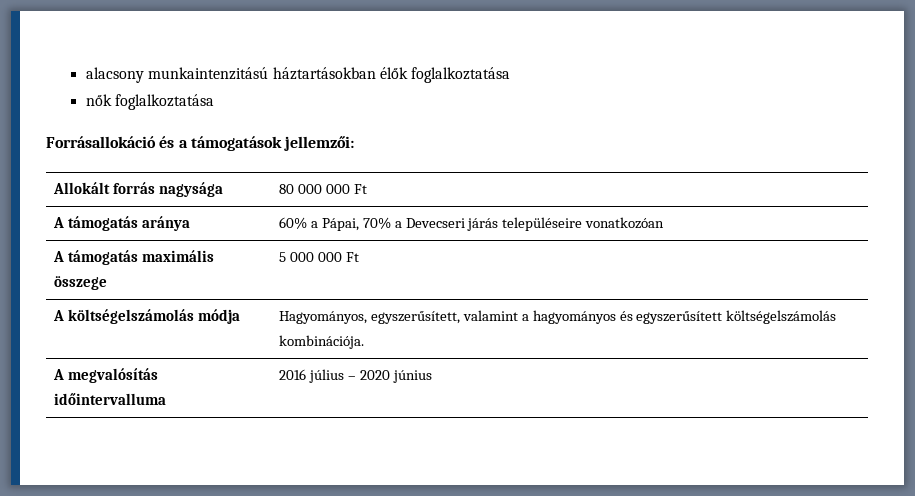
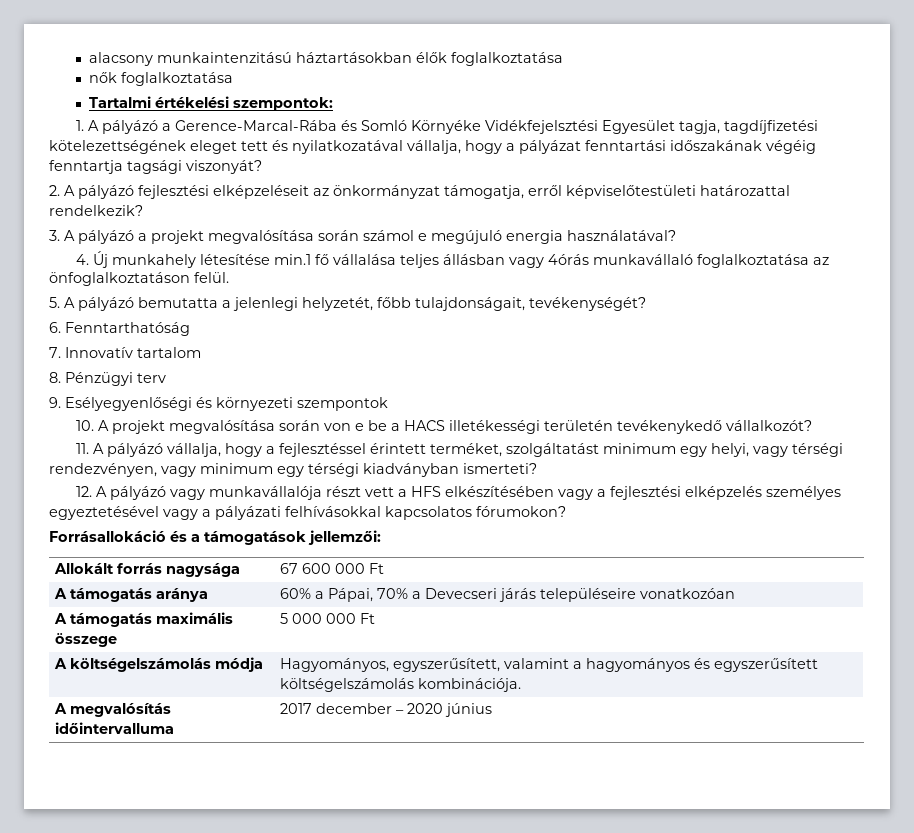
(215, 102) none -> [88,96,333,111] [76,120,819,134] [49,140,816,154] [49,160,262,174] [49,185,790,199] [49,205,143,216] [49,230,676,244] [76,251,830,268] [49,272,229,286] [49,297,646,311] [49,322,190,336] [49,347,201,358] [49,372,166,386] [49,397,388,411] [76,420,813,434] [76,443,844,457] [49,463,537,477] [76,486,842,500] [49,506,566,520] // Tartalmi értékelési szempontok: // 1. A pályázó a Gerence-Marcal-Rába és Somló Környéke Vidékfejelsztési Egyesület tagja, tagdíjfizetési kötelezettségének eleget tett és nyilatkozatával vállalja, hogy a pályázat fenntartási időszakának végéig fenntartja tagsági viszonyát? // 2. A pályázó fejlesztési elképzeléseit az önkormányzat támogatja, erről képviselőtestületi határozattal rendelkezik? // 3. A pályázó a projekt megvalósítása során számol e megújuló energia használatával? // 4. Új munkahely létesítése min.1 fő vállalása teljes állásban vagy 4órás munkavállaló foglalkoztatása az önfoglalkoztatáson felül. // 5. A pályázó bemutatta a jelenlegi helyzetét, főbb tulajdonságait, tevékenységét? // 6. Fenntarthatóság // 7. Innovatív tartalom // 8. Pénzügyi terv // 9. Esélyegyenlőségi és környezeti szempontok // 10. A projekt megvalósítása során von e be a HACS illetékességi területén tevékenykedő vállalkozót? // 11. A pályázó vállalja, hogy a fejlesztéssel érintett terméket, szolgáltatást minimum egy helyi, vagy térségi rendezvényen, vagy minimum egy térségi kiadványban ismerteti? // 12. A pályázó vagy munkavállalója részt vett a HFS elkészítésében vagy a fejlesztési elképzelés személyes egyeztetésével vagy a pályázati felhívásokkal kapcsolatos fórumokon?
[278,184,322,194] 80 000 -> [279,563,331,574] 67 600
[278,369,344,383] 2016 július -> [279,703,392,714] 2017 december

